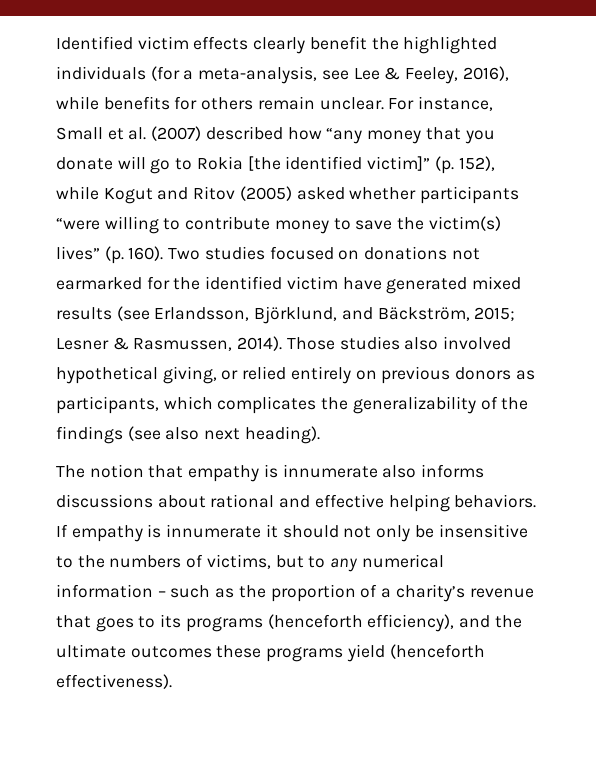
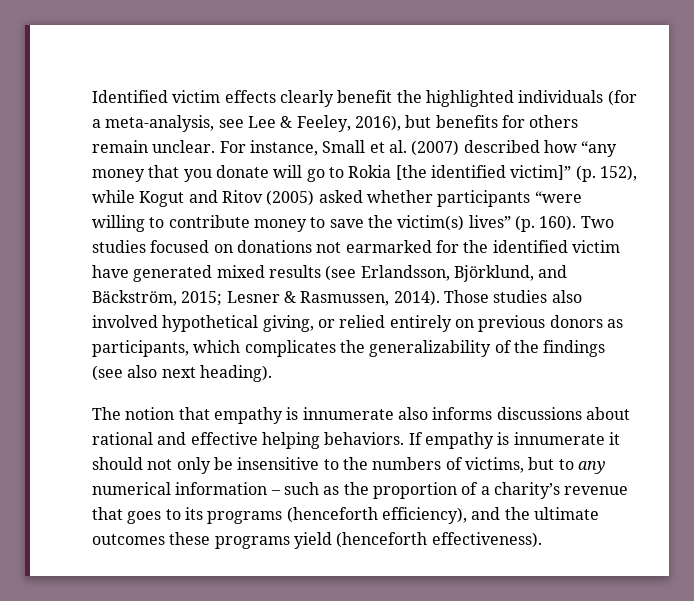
[56,96,99,110] while -> [405,115,432,128] but

